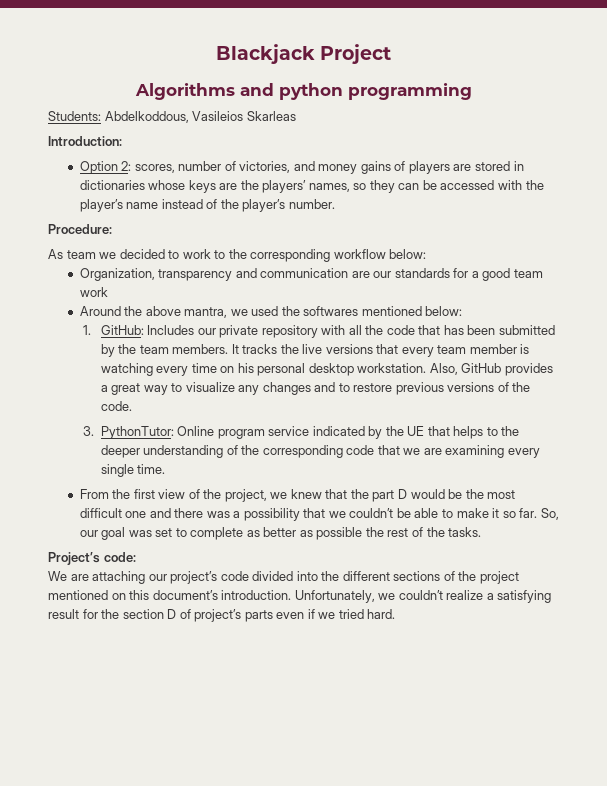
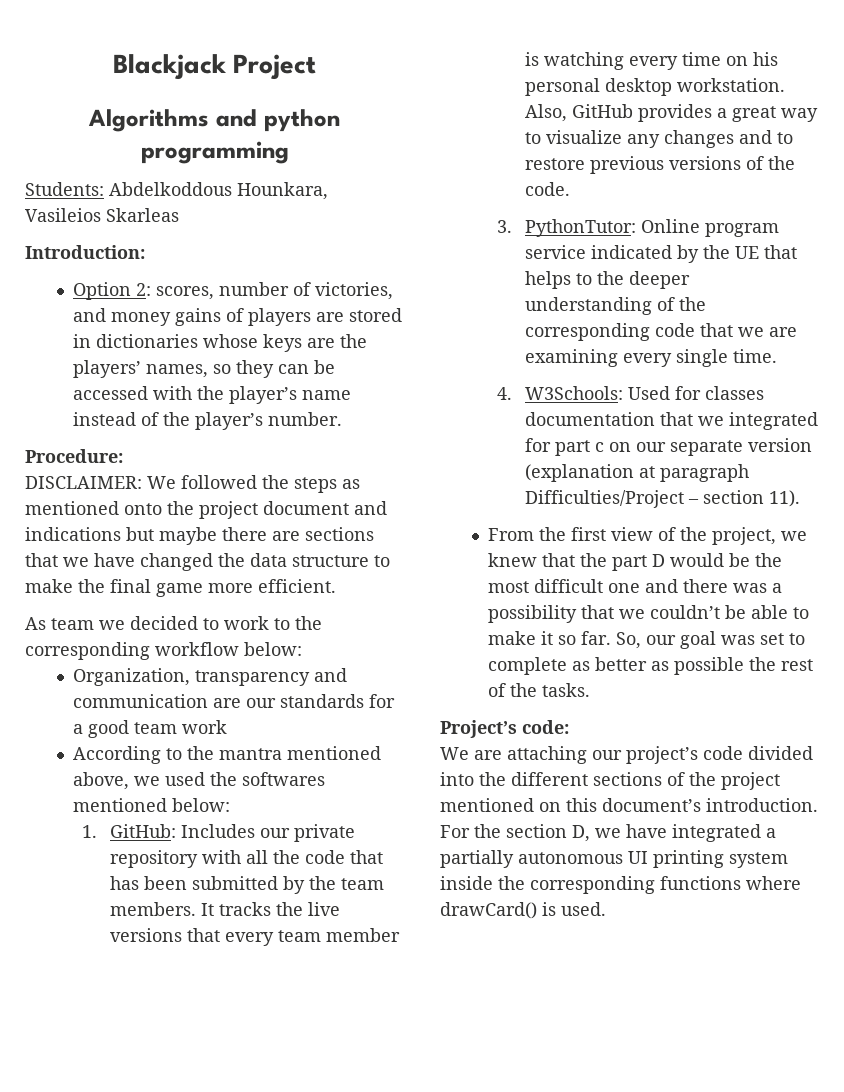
[104,111,189,123] Abdelkoddous, -> [109,182,328,200] Abdelkoddous Hounkara,
(112, 229) none -> [25,475,360,493] [25,501,387,519] [25,527,374,545] [25,553,390,571] [25,579,336,597] // DISCLAIMER: We followed the steps as mentioned onto the project document and indications but maybe there are sections that we have changed the data structure to make the final game more efficient.
[79,306,228,318] Around the above mantra, -> [73,746,382,764] [73,772,130,790] According to the mantra mentioned above,
(166, 469) none -> [496,386,765,400] [525,412,819,430] [525,438,813,456] [525,464,750,482] [525,490,801,508] // 4. W3Schools: Used for classes documentation that we integrated for part c on our separate version (explanation at paragraph Difficulties/Project – section 11).
[294,590,552,603] [48,609,396,622] Unfortunately, we couldn’t realize a satisfying result for the section D of project’s parts even if we tried hard. -> [440,824,776,842] [440,850,788,868] [440,876,801,894] [440,902,606,919] For the section D, we have integrated a partially autonomous UI printing system inside the corresponding functions where drawCard() is used.

